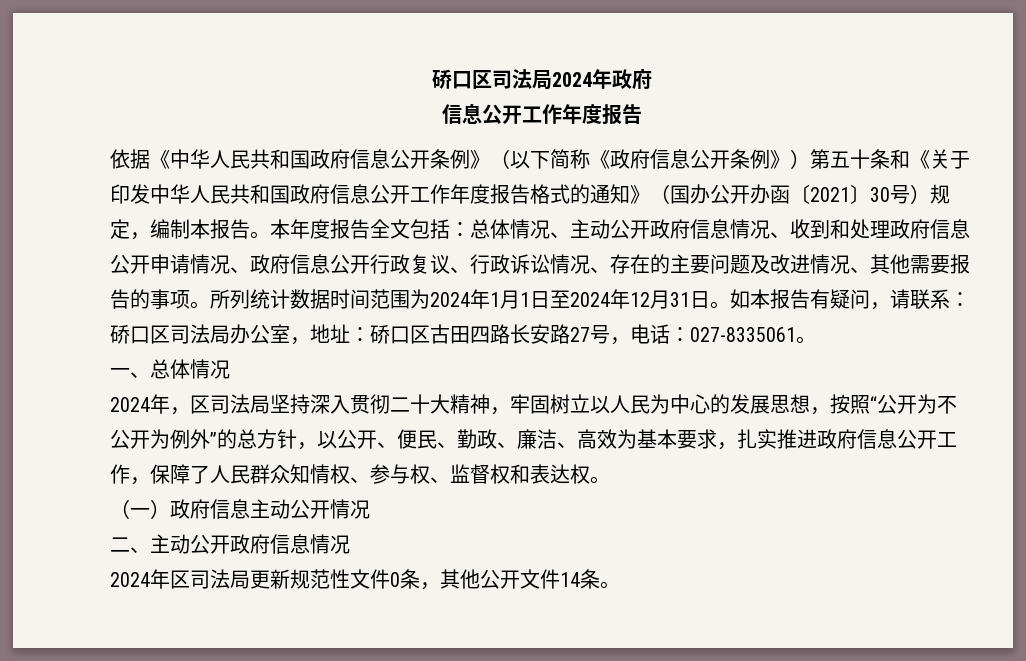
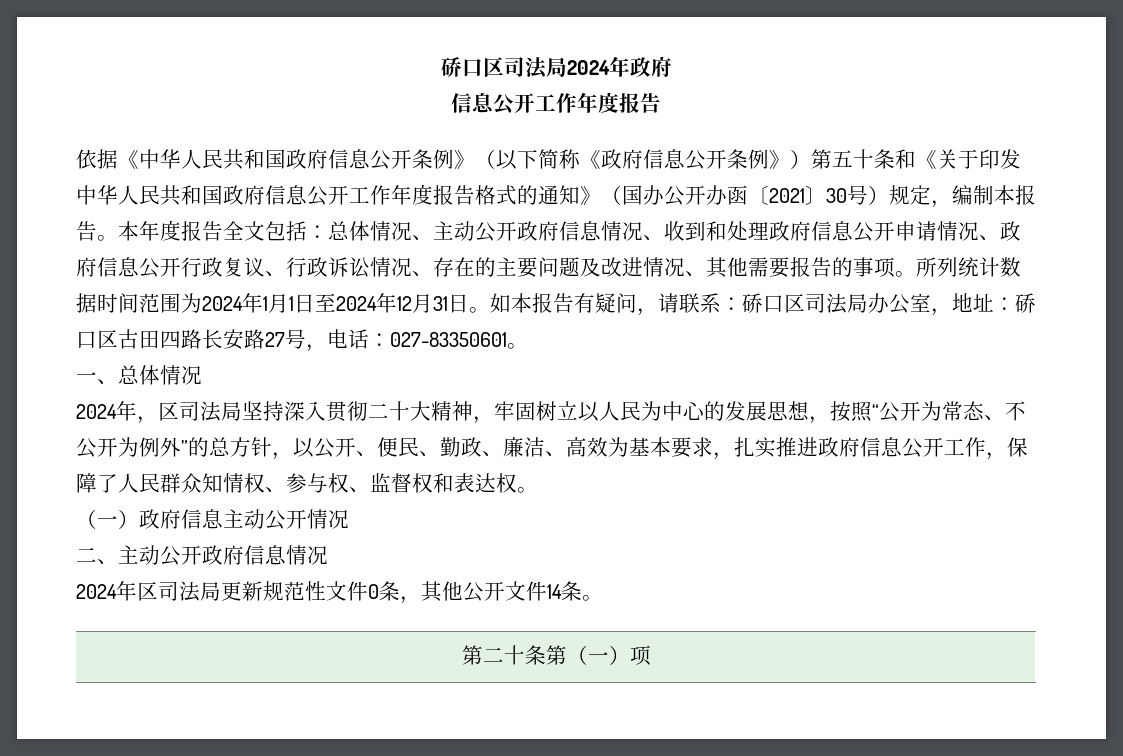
[690,327,796,342] 027-8335061 -> [390,332,507,347] 027-83350601
(937, 404) none -> [941,401,1005,421] 常态、
(620, 585) none -> [461,645,651,666] // 第二十条第（一）项

